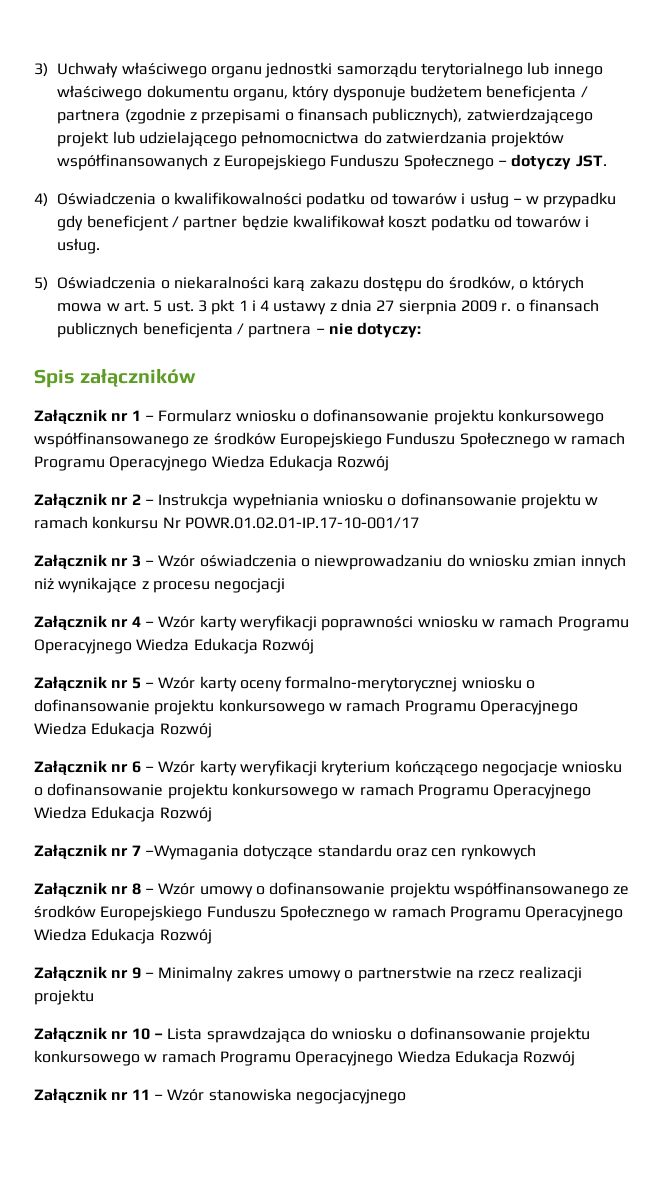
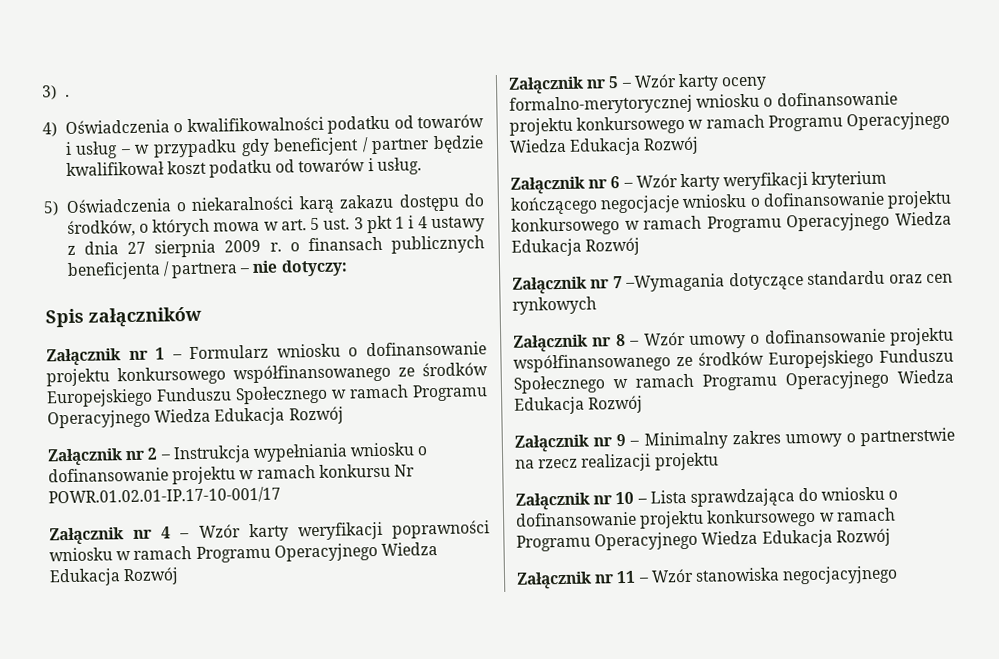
[57,62,603,78] [57,85,588,101] [57,108,593,124] [57,131,565,147] [57,154,607,170] Uchwały właściwego organu jednostki samorządu terytorialnego lub innego właściwego dokumentu organu, który dysponuje budżetem beneficjenta / partnera (zgodnie z przepisami o finansach publicznych), zatwierdzającego projekt lub udzielającego pełnomocnictwa do zatwierdzania projektów współfinansowanych z Europejskiego Funduszu Społecznego – dotyczy JST. -> [64,93,70,98] .
[34,554,626,570] [34,577,286,593] // Załącznik nr 3 – Wzór oświadczenia o niewprowadzaniu do wniosku zmian innych niż wynikające z procesu negocjacji -> (281, 496) none

